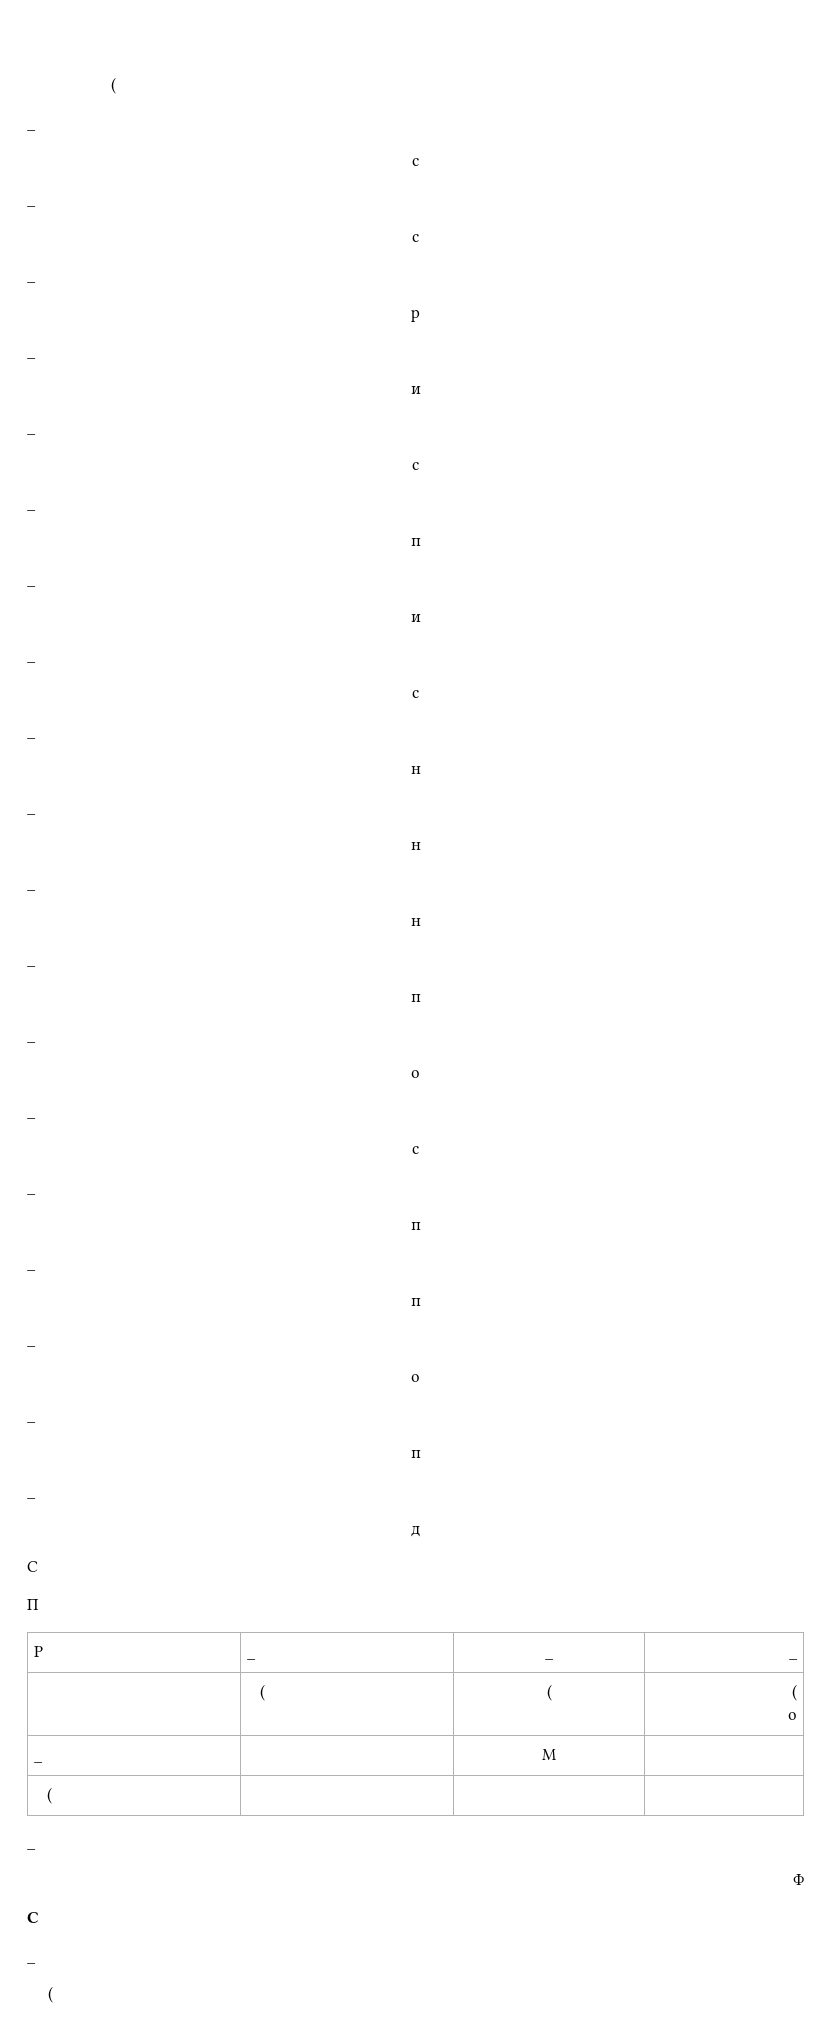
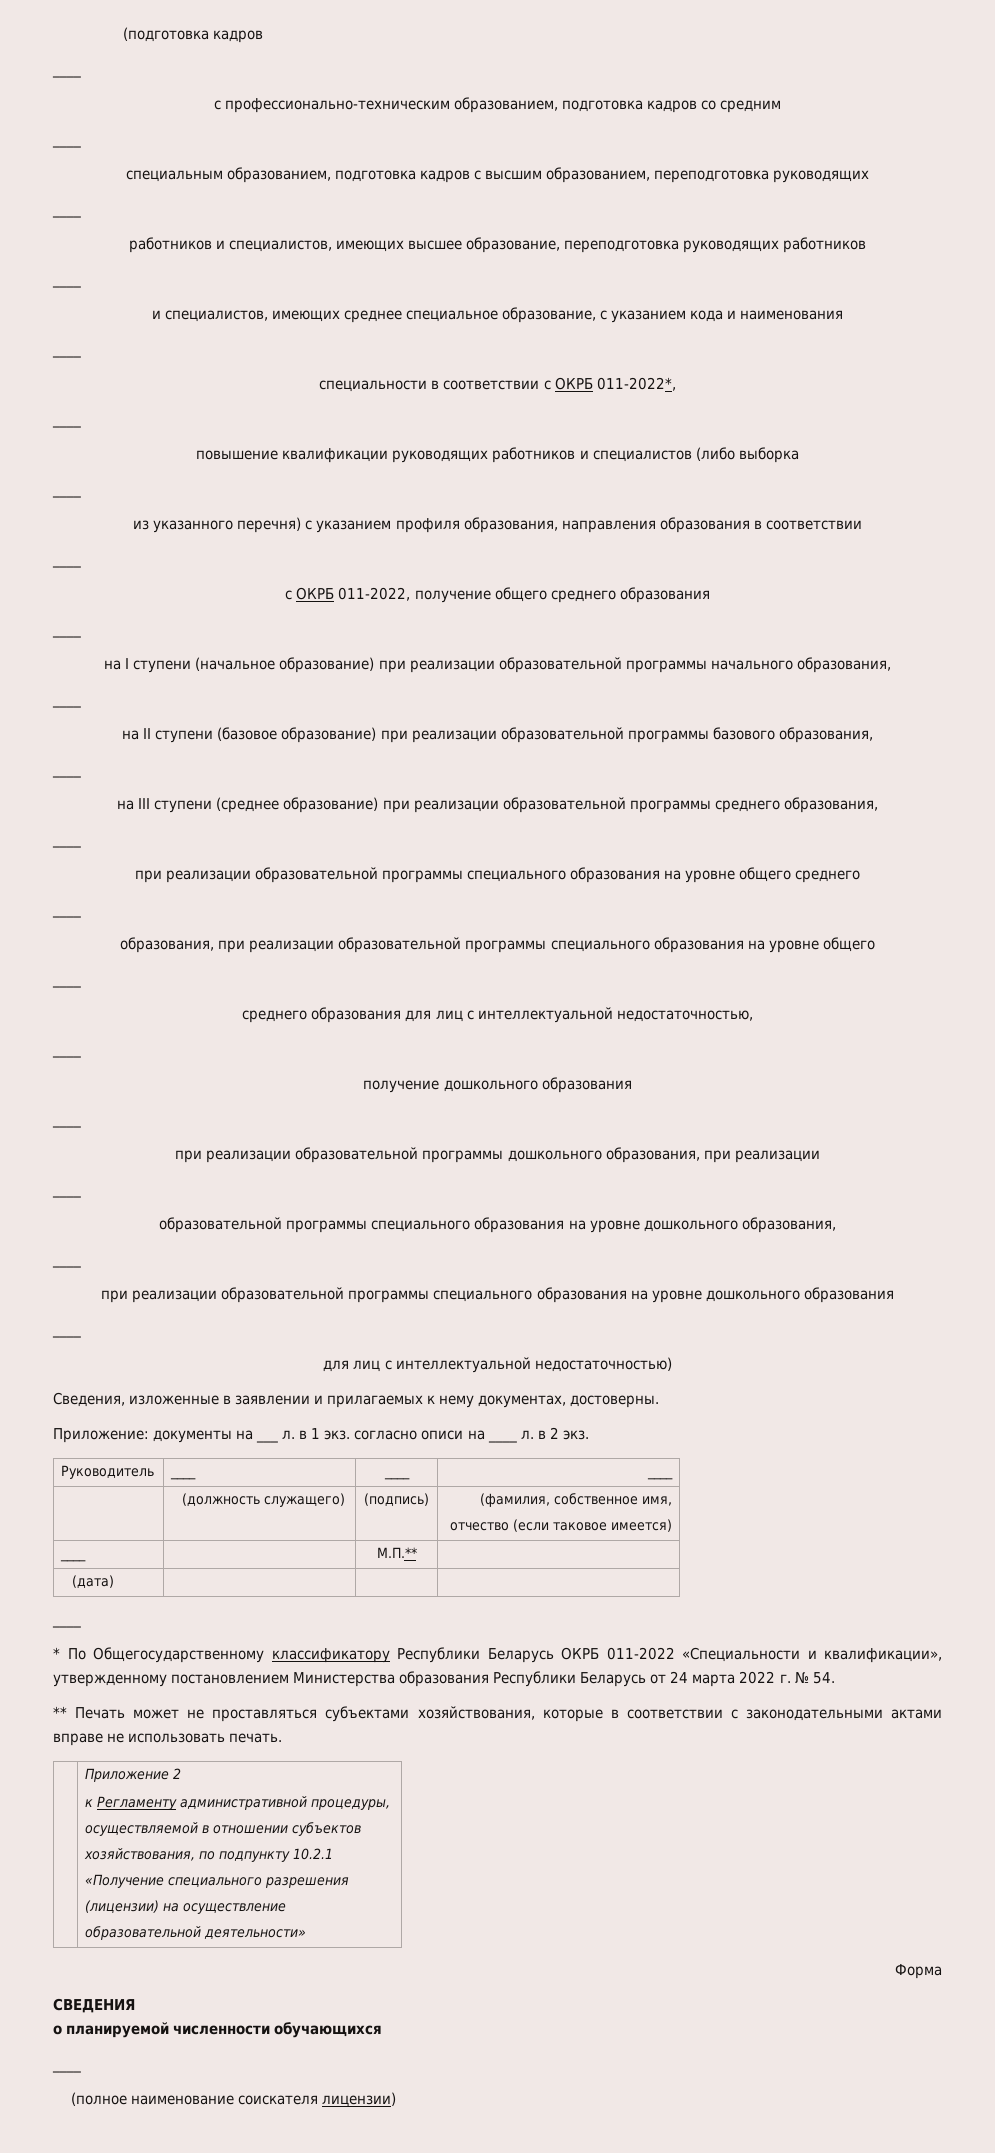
[110,77,116,94] [27,128,36,131] [412,158,419,166] [27,204,36,207] [412,234,419,242] [27,280,36,283] [411,309,420,322] [27,356,36,359] [410,386,421,394] [27,432,36,435] [412,462,419,470] [27,508,36,511] [410,538,421,546] [27,584,36,587] [410,614,421,622] [27,660,36,663] [412,690,419,698] [27,736,36,739] [410,766,421,774] [27,812,36,815] [410,842,421,850] [27,888,36,891] [410,918,421,926] [27,964,36,967] [410,994,421,1002] [27,1040,36,1043] [411,1070,420,1078] [27,1116,36,1119] [412,1146,419,1154] [27,1192,36,1195] [410,1222,421,1230] [27,1268,36,1271] [410,1298,421,1306] [27,1344,36,1347] [411,1374,420,1382] [27,1420,36,1423] [410,1450,421,1458] [27,1496,36,1499] [411,1525,420,1537] [27,1561,38,1572] [27,1599,39,1610] [34,1646,44,1657] [247,1657,257,1660] [545,1657,554,1660] [788,1657,798,1660] [259,1684,265,1701] [546,1684,552,1701] [791,1684,797,1701] [787,1712,797,1720] [34,1760,44,1763] [542,1749,556,1760] [46,1787,52,1804] [27,1847,36,1850] [793,1874,804,1885] [27,1912,39,1923] [27,1961,36,1964] [47,1986,53,2003] ( // _ // с // _ // с // _ // р // _ // и // _ // с // _ // п // _ // и // _ // с // _ // н // _ // н // _ // н // _ // п // _ // о // _ // с // _ // п // _ // п // _ // о // _ // п // _ // д // С // П // Р | _ | _ | _ // | ( | ( | ( // о // _ | | М | // ( | | | // _ // Ф // С // _ // ( -> [123,27,264,43] [52,74,81,78] [213,97,782,113] [52,144,81,148] [125,167,870,183] [52,214,81,218] [128,237,867,253] [52,284,81,288] [151,307,844,323] [52,354,81,358] [319,377,676,392] [52,424,81,428] [196,447,799,463] [52,494,81,498] [133,517,862,533] [52,564,81,568] [285,587,710,603] [52,634,81,638] [104,657,891,673] [52,704,81,708] [122,727,873,743] [52,774,81,778] [117,797,878,813] [52,844,81,848] [134,867,861,883] [52,914,81,918] [120,937,875,953] [52,984,81,988] [242,1007,753,1023] [52,1054,81,1058] [363,1077,632,1093] [52,1124,81,1128] [175,1147,820,1163] [52,1194,81,1198] [159,1217,836,1233] [52,1264,81,1268] [101,1287,894,1303] [52,1334,81,1338] [323,1357,672,1373] [53,1392,660,1408] [53,1428,279,1443] [282,1428,517,1443] [520,1427,589,1440] [61,1465,155,1479] [170,1476,197,1480] [383,1476,410,1480] [646,1476,673,1480] [181,1493,345,1507] [364,1493,429,1506] [479,1493,672,1507] [449,1519,672,1532] [60,1558,87,1562] [376,1547,417,1558] [71,1575,114,1588] [52,1624,81,1628] [53,1647,942,1663] [53,1671,835,1687] [53,1706,943,1722] [53,1733,283,1746] [85,1768,182,1782] [85,1796,391,1810] [85,1822,362,1836] [84,1848,334,1862] [85,1874,350,1888] [85,1900,287,1914] [85,1926,307,1940] [895,1964,942,1979] [53,1998,135,2013] [53,2022,383,2038] [52,2069,81,2073] [70,2092,396,2107] (подготовка кадров // ____ // с профессионально-техническим образованием, подготовка кадров со средним // ____ // специальным образованием, подготовка кадров с высшим образованием, переподготовка руководящих // ____ // работников и специалистов, имеющих высшее образование, переподготовка руководящих работников // ____ // и специалистов, имеющих среднее специальное образование, с указанием кода и наименования // ____ // специальности в соответствии с ОКРБ 011-2022*, // ____ // повышение квалификации руководящих работников и специалистов (либо выборка // ____ // из указанного перечня) с указанием профиля образования, направления образования в соответствии // ____ // с ОКРБ 011-2022, получение общего среднего образования // ____ // на I ступени (начальное образование) при реализации образовательной программы начального образования, // ____ // на II ступени (базовое образование) при реализации образовательной программы базового образования, // ____ // на III ступени (среднее образование) при реализации образовательной программы среднего образования, // ____ // при реализации образовательной программы специального образования на уровне общего среднего // ____ // образования, при реализации образовательной программы специального образования на уровне общего // ____ // среднего образования для лиц с интеллектуальной недостаточностью, // ____ // получение дошкольного образования // ____ // при реализации образовательной программы дошкольного образования, при реализации // ____ // образовательной программы специального образования на уровне дошкольного образования, // ____ // при реализации образовательной программы специального образования на уровне дошкольного образования // ____ // для лиц с интеллектуальной недостаточностью) // Сведения, изложенные в заявлении и прилагаемых к нему документах, достоверны. // Приложение: документы на ___ л. в 1 экз. согласно описи на ____ л. в 2 экз. // Руководитель | ____ | ____ | ____ // | (должность служащего) | (подпись) | (фамилия, собственное имя, // отчество (если таковое имеется) // ____ | | М.П.** | // (дата) | | | // ____ // * По Общегосударственному классификатору Республики Беларусь ОКРБ 011-2022 «Специальности и квалификации», утвержденному постановлением Министерства образования Республики Беларусь от 24 марта 2022 г. № 54. // ** Печать может не проставляться субъектами хозяйствования, которые в соответствии с законодательными актами вправе не использовать печать. // | Приложение 2 // к Регламенту административной процедуры, // осуществляемой в отношении субъектов // хозяйствования, по подпункту 10.2.1 // «Получение специального разрешения // (лицензии) на осуществление // образовательной деятельности» // Форма // СВЕДЕНИЯ // о планируемой численности обучающихся // ____ // (полное наименование соискателя лицензии)

